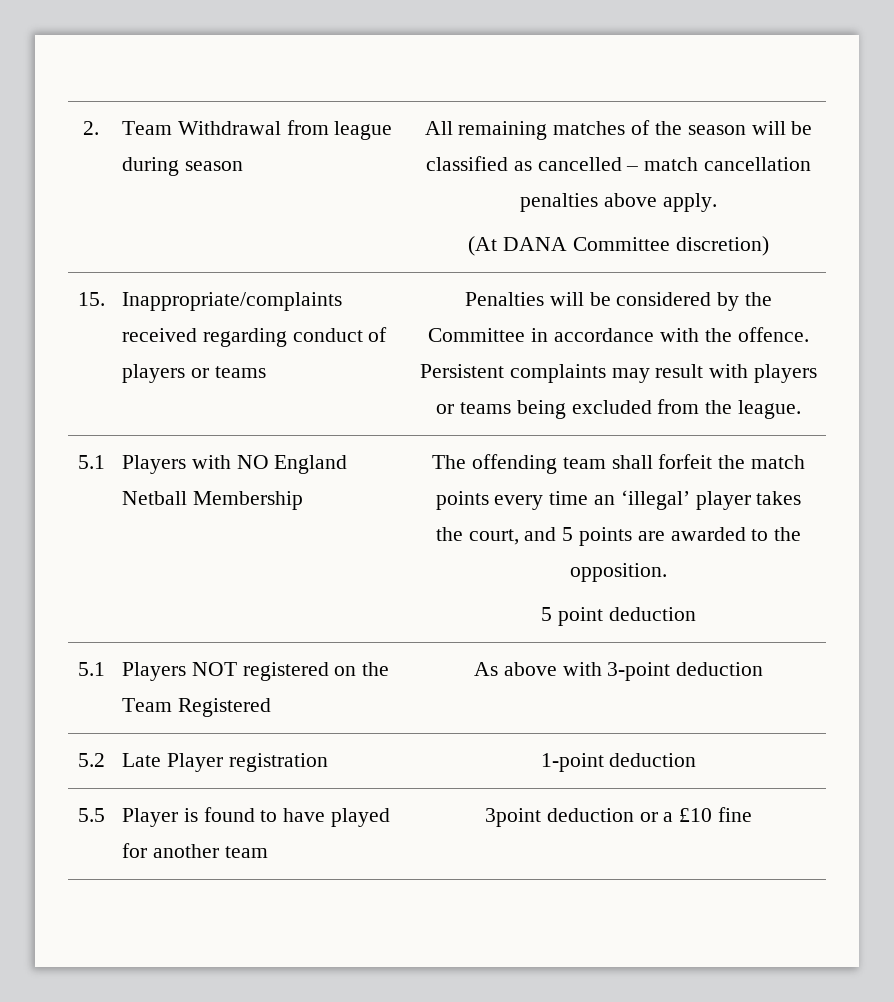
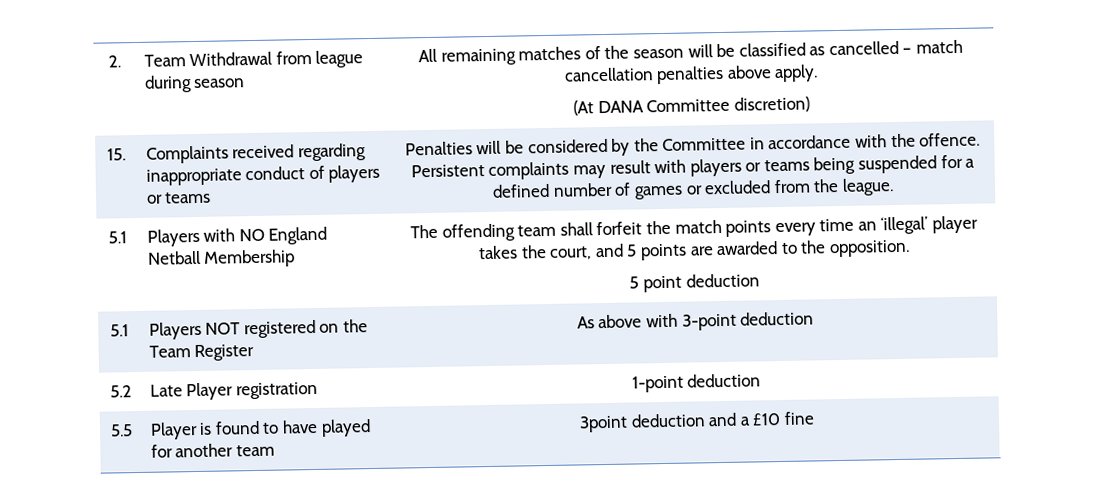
[121,292,342,311] Inappropriate/complaints -> [145,145,229,164] Complaints
(287, 337) none -> [145,168,242,186] inappropriate
(566, 409) none -> [858,154,976,174] [492,182,703,200] suspended for a defined number of games or
[177,698,271,717] Registered -> [194,344,255,362] Register
[639,812,658,822] or -> [708,412,738,427] and

